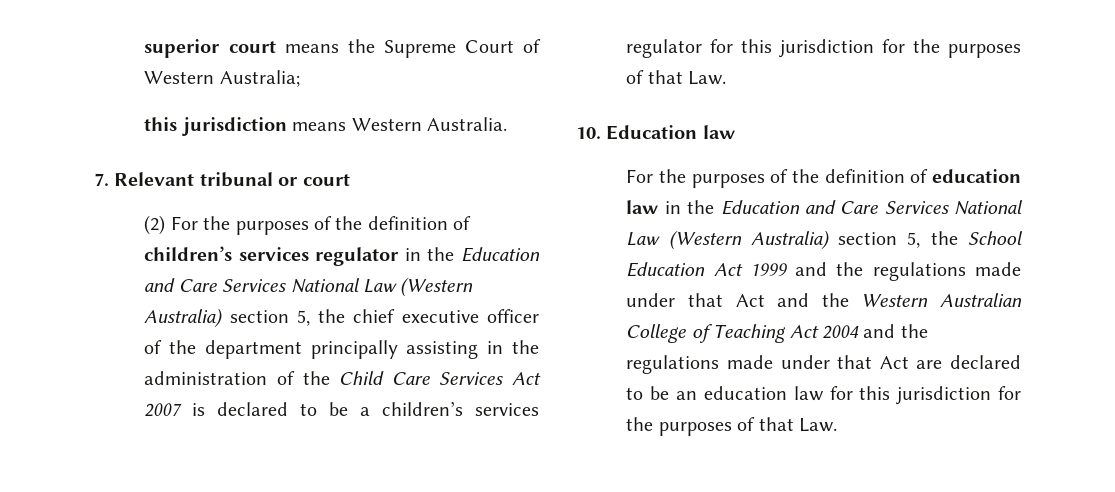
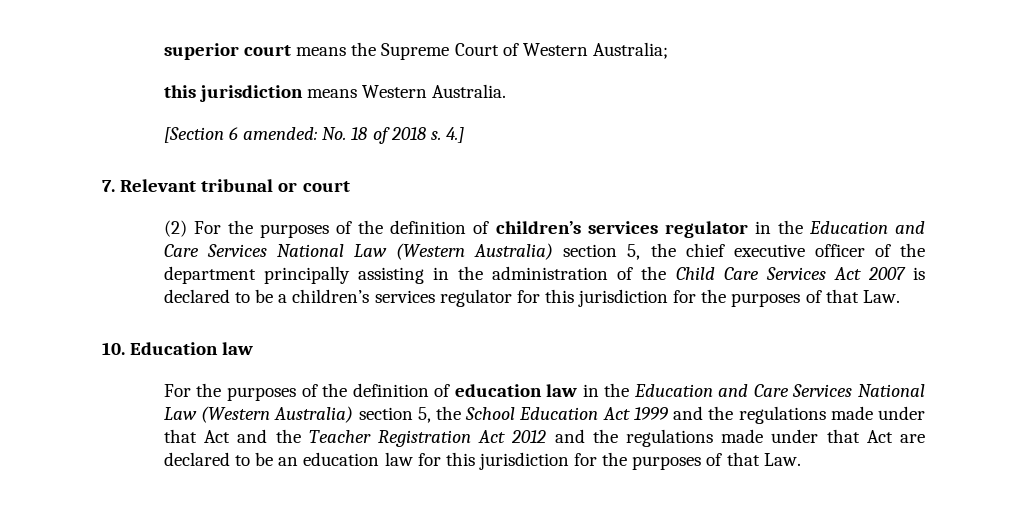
(508, 124) none -> [163,127,464,144] // [Section 6 amended: No. 18 of 2018 s. 4.]
[861,293,1022,307] [626,324,860,343] Western Australian College of Teaching Act 2004 -> [308,430,547,447] Teacher Registration Act 2012

